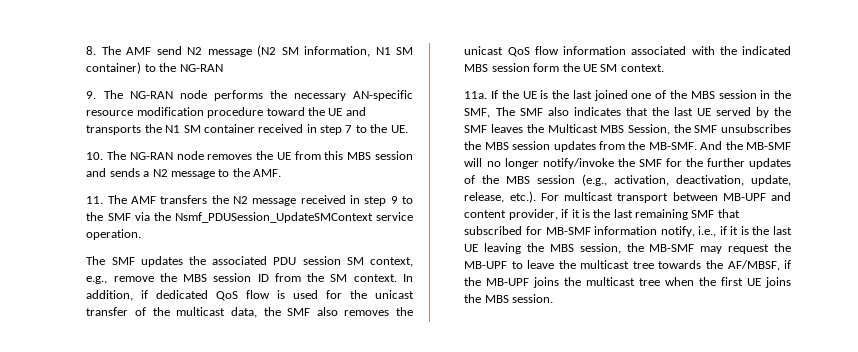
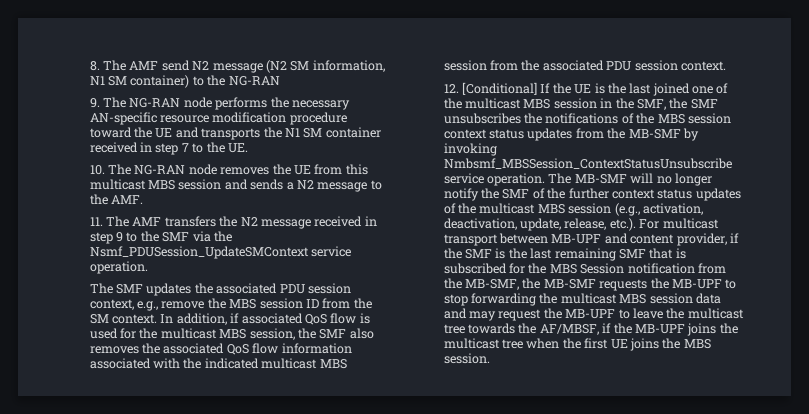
(344, 155) none -> [89,179,146,190] multicast
[346,257,364,265] SM -> (351, 288) none
[156,290,209,299] dedicated -> [241,313,303,324] associated
[375,290,415,299] [86,307,257,318] unicast transfer of the multicast data, -> [160,328,295,340] multicast MBS session,
[464,46,504,55] unicast -> [163,343,225,354] associated
[464,63,618,72] MBS session form the UE SM -> [261,358,347,369] [443,60,678,71] multicast MBS session from the associated PDU session
[464,91,488,99] 11a. -> [443,82,538,95] 12. [Conditional]
(687, 94) none -> [465,98,522,109] multicast
[495,107,791,118] [464,124,791,135] [464,141,743,152] The SMF also indicates that the last UE served by the SMF leaves the Multicast MBS Session, the SMF unsubscribes the MBS session updates from the MB-SMF. And the -> [669,98,718,109] [443,113,731,124] [443,128,699,141] [443,143,497,156] [443,158,732,169] [443,173,572,186] the SMF unsubscribes the notifications of the MBS session context status updates from the MB-SMF by invoking Nmbsmf_MBSSession_ContextStatusUnsubscribe service operation. The
[542,158,682,169] notify/invoke the SMF for -> [443,188,545,201] notify the SMF of
(745, 162) none -> [611,189,693,199] context status
(500, 179) none -> [479,203,536,214] multicast
[571,209,580,218] it -> [443,248,493,259] the SMF
(740, 213) none -> [675,248,686,259] is
[545,226,792,237] [464,243,695,254] MB-SMF information notify, i.e., if it is the last UE leaving the MBS session, the MB-SMF -> [528,263,726,274] [443,278,737,291] [443,293,721,306] [443,308,467,319] the MBS Session notification from the MB-SMF, the MB-SMF requests the MB-UPF to stop forwarding the multicast MBS session data and

